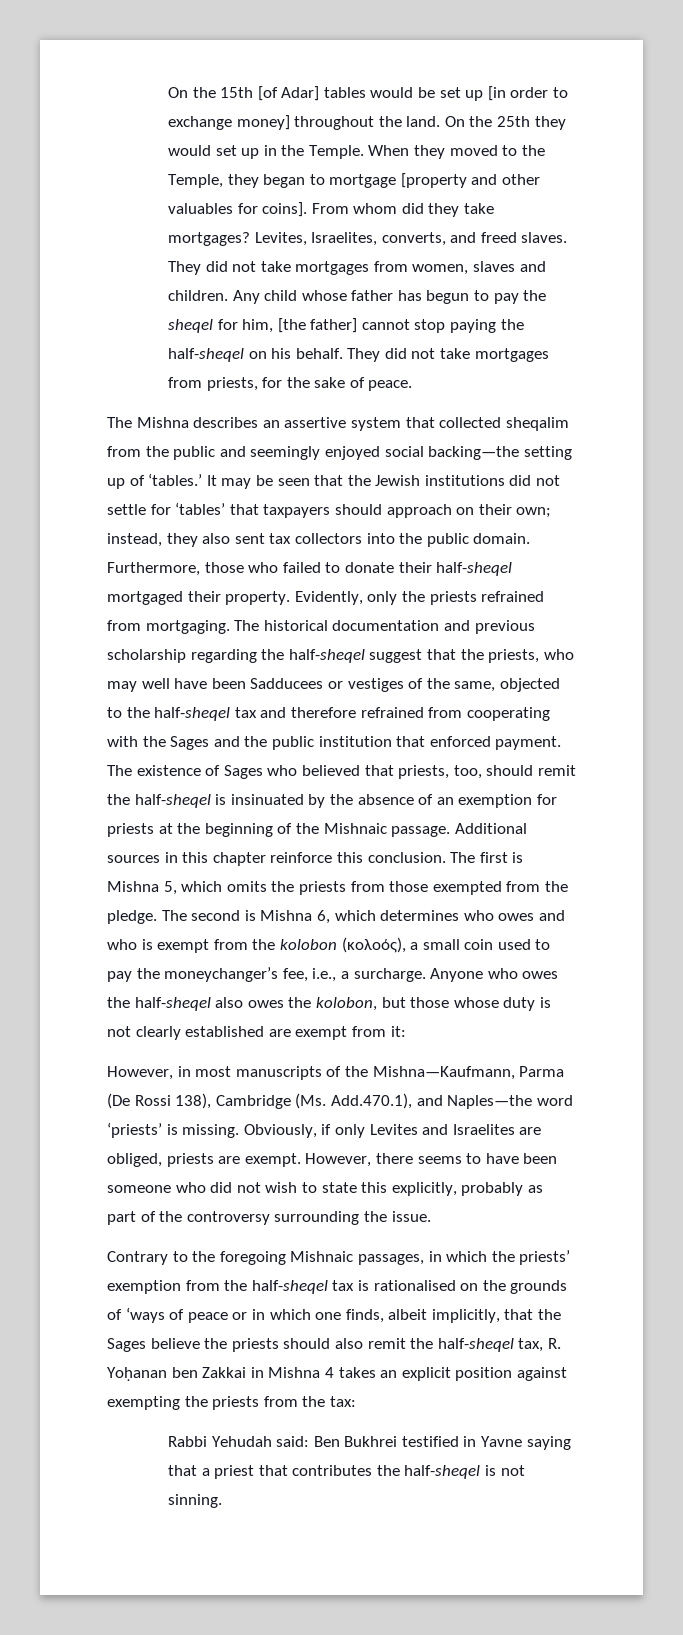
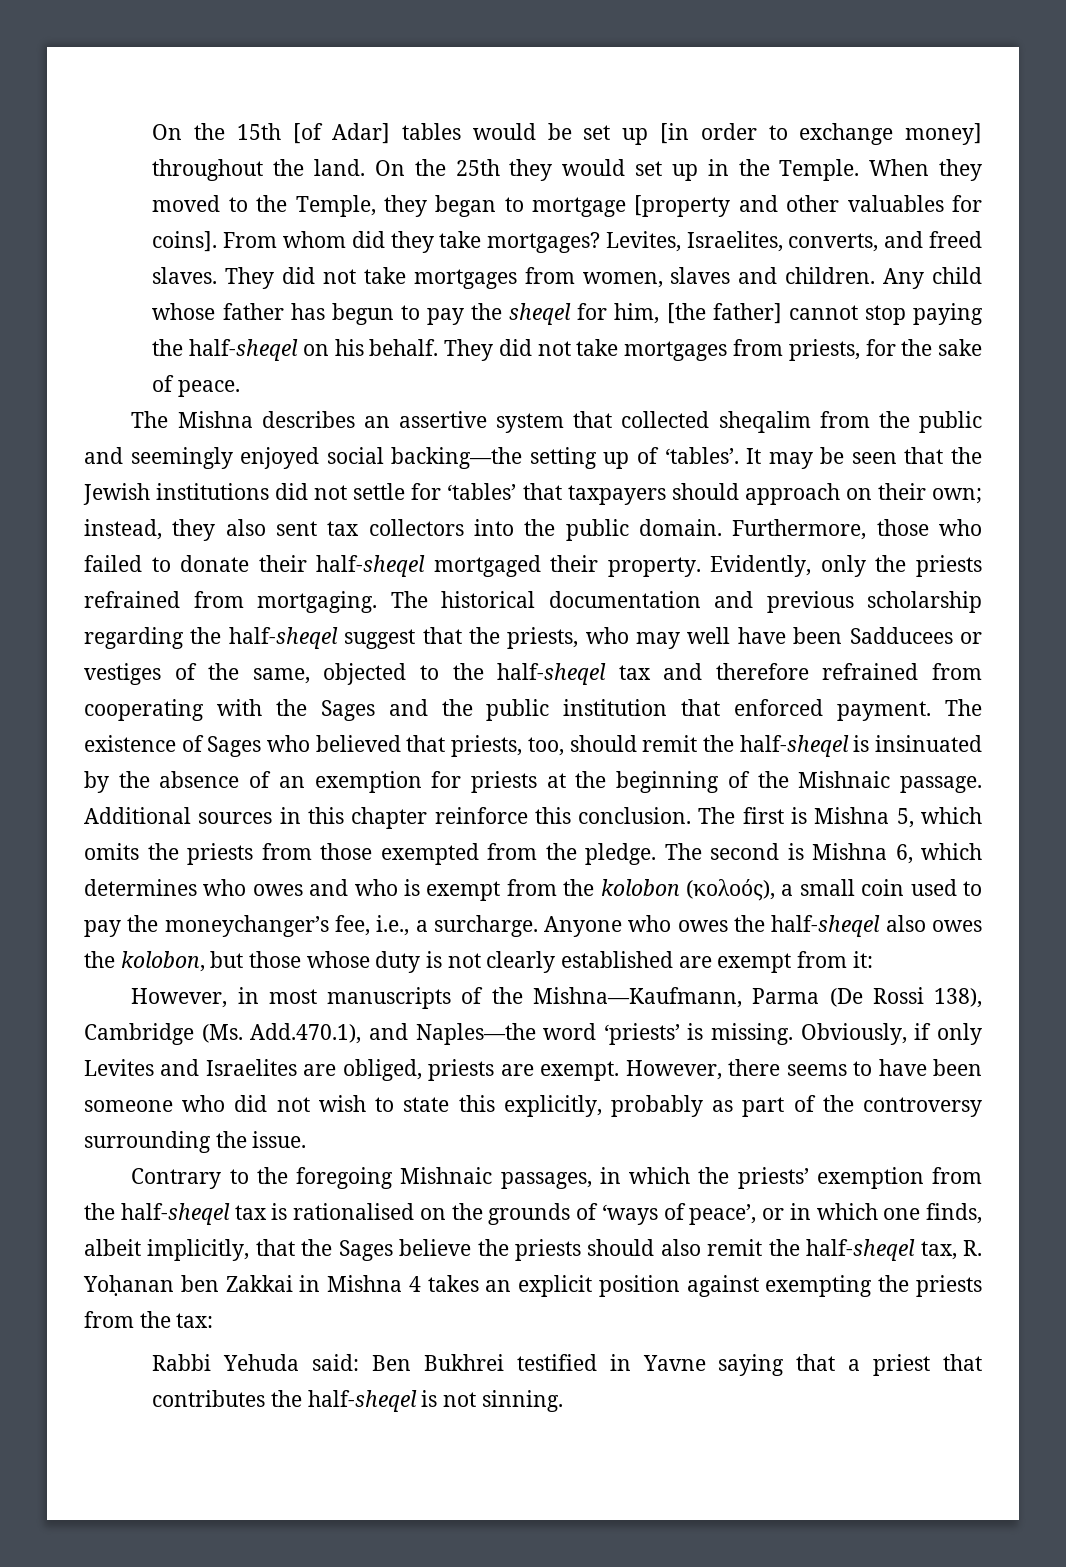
[148,473,203,486] ‘tables.’ -> [664,447,739,464] ‘tables’.
[187,1312,228,1323] peace -> [689,1204,757,1225] peace’,
[211,1436,272,1447] Yehudah -> [223,1354,300,1371] Yehuda

